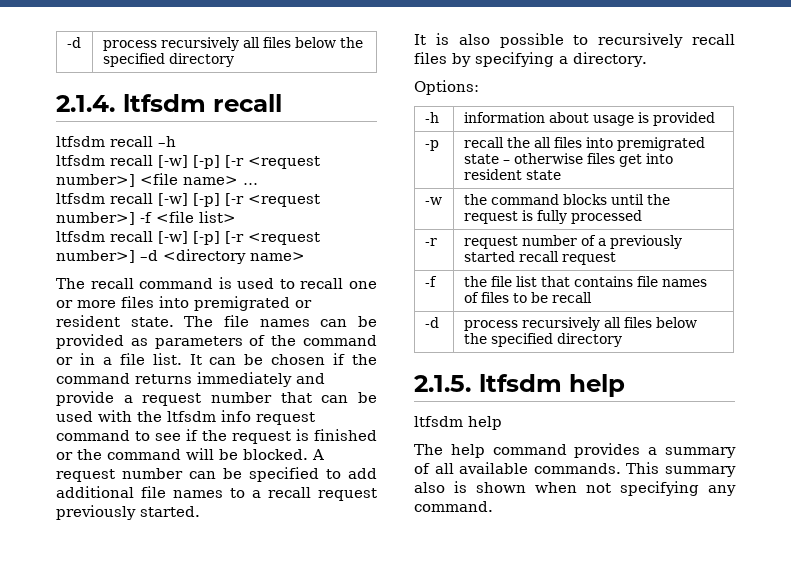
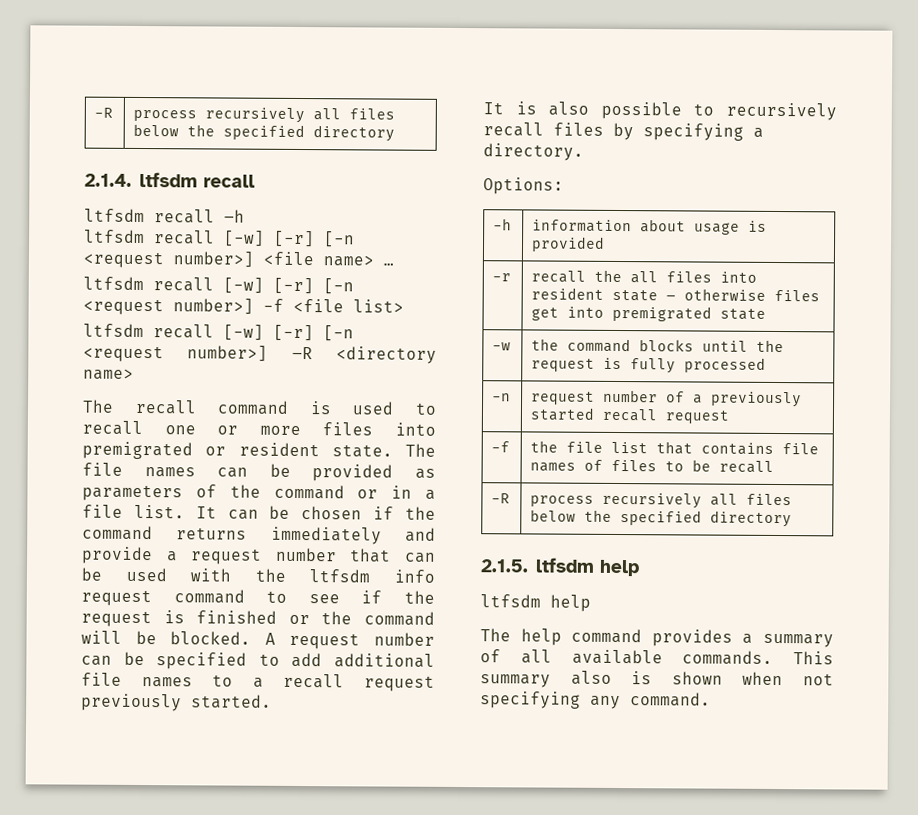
[66,37,81,48] -d -> [94,107,114,118] -R
[193,155,244,169] [-p] [-r -> [274,230,355,248] [-r] [-n
[193,193,244,207] [-p] [-r -> [273,277,354,295] [-r] [-n
[193,231,320,245] [56,250,158,263] [-p] [-r <request number>] –d -> [273,324,354,342] [83,345,313,363] [-r] [-n <request number>] –R
[424,140,439,151] -p -> [492,273,512,282] -r
[616,137,705,151] premigrated -> [531,287,605,300] resident
[463,169,522,180] resident -> [612,305,713,322] premigrated
[424,238,437,246] -r -> [492,393,512,402] -n
[424,317,439,328] -d -> [491,493,511,504] -R

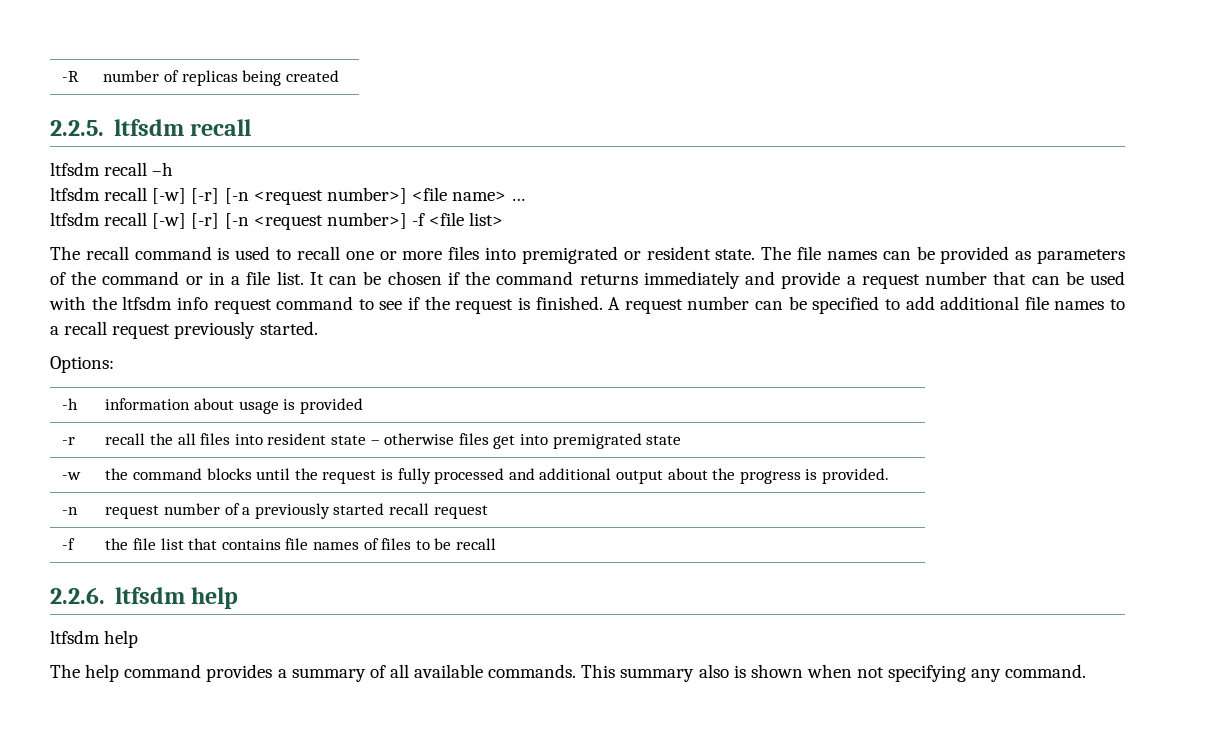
[94,107,114,118] [133,107,396,124] [133,123,396,142] [84,173,132,187] -R | process recursively all files below the specified directory // 2.1.4. -> [62,71,80,82] [103,70,339,86] [50,120,104,136] -R | number of replicas being created // 2.2.5.
[83,323,354,342] [83,345,437,364] [83,368,134,380] // ltfsdm recall [-w] [-r] [-n <request number>] –R <directory name> -> (504, 219) none
[196,610,435,626] [81,630,252,645] finished or the command will be blocked. -> [535,296,603,310] finished.
[483,101,837,121] [483,122,764,141] [483,143,584,161] // It is also possible to recursively recall files by specifying a directory. -> (318, 328) none
(767, 365) none -> [508,468,889,484] and additional output about the progress is provided.
[491,493,511,504] [530,492,793,509] [530,509,793,528] [480,559,529,573] // -R | process recursively all files below the specified directory // 2.1.5. -> [50,587,105,604] // 2.2.6.

